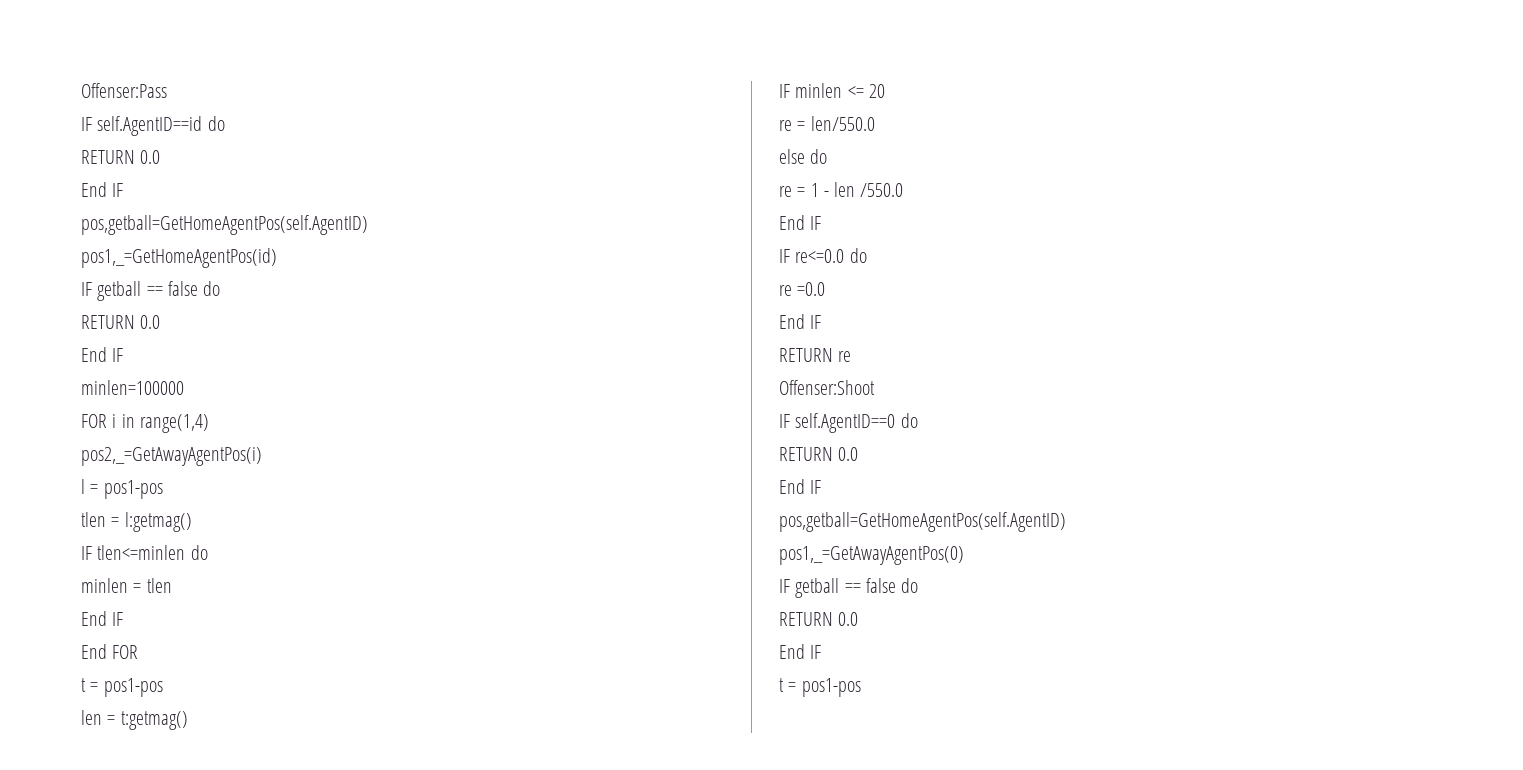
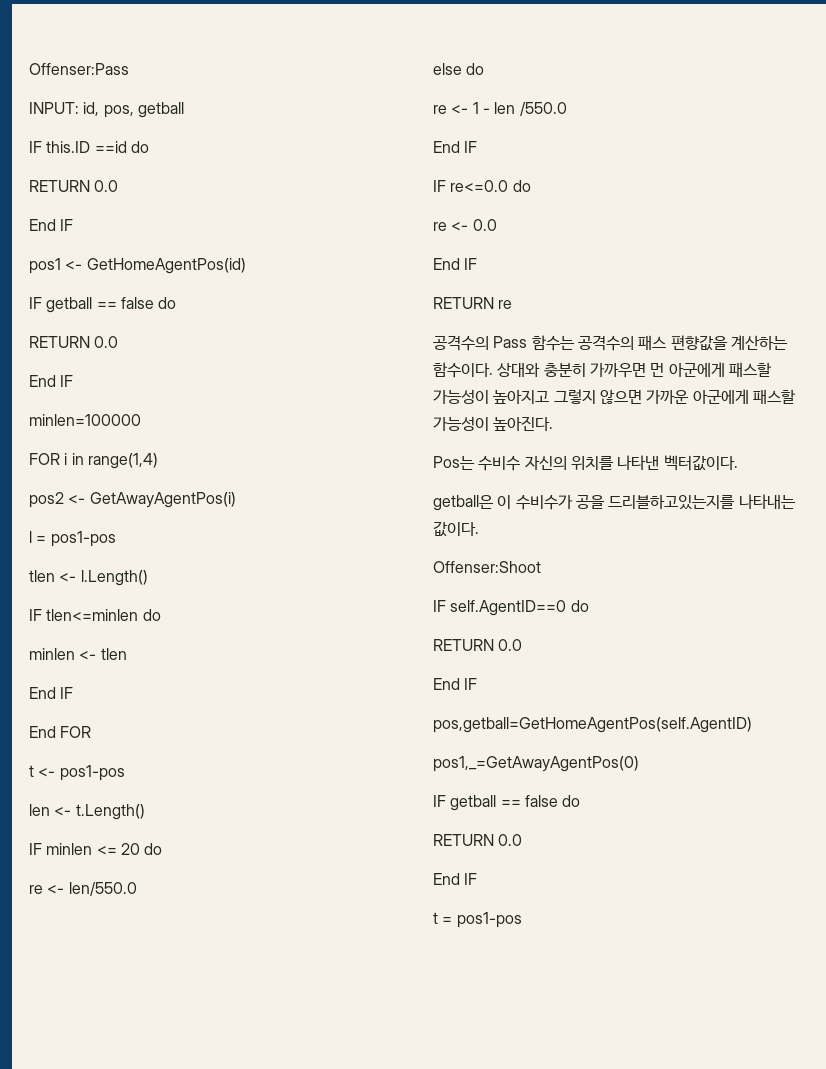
[81,116,225,136] [81,150,161,164] [81,182,124,197] [81,215,368,235] [81,248,277,268] // IF self.AgentID==id do // RETURN 0.0 // End IF // pos,getball=GetHomeAgentPos(self.AgentID) // pos1,_=GetHomeAgentPos(id) -> [29,102,184,118] [29,141,149,153] [29,180,119,192] [29,219,74,231] [29,258,246,274] // INPUT: id, pos, getball // IF this.ID ==id do // RETURN 0.0 // End IF // pos1 <- GetHomeAgentPos(id)
[81,447,262,466] pos2,_=GetAwayAgentPos(i) -> [29,492,236,508] pos2 <- GetAwayAgentPos(i)
[111,512,192,532] = l:getmag() -> [59,570,148,586] <- l.Length()
[133,583,142,593] = -> [79,651,97,660] <-
[90,682,99,692] = -> [38,768,56,777] <-
[107,711,188,730] = t:getmag() -> [54,804,145,820] <- t.Length()
[779,120,806,131] // re = -> [144,843,163,855] [29,885,65,894] do // re <-
[797,187,806,197] = -> [451,105,469,114] <-
[797,282,826,296] =0.0 -> [451,219,497,231] <- 0.0
(852, 356) none -> [433,335,788,351] [433,362,772,378] [433,389,796,404] [433,416,554,431] [433,455,738,471] [433,494,796,511] [433,521,479,537] // 공격수의 Pass 함수는 공격수의 패스 편향값을 계산하는 함수이다. 상대와 충분히 가까우면 먼 아군에게 패스할 가능성이 높아지고 그렇지 않으면 가까운 아군에게 패스할 가능성이 높아진다. // Pos는 수비수 자신의 위치를 나타낸 벡터값이다. // getball은 이 수비수가 공을 드리블하고있는지를 나타내는 값이다.

